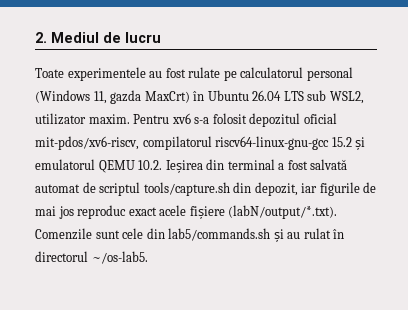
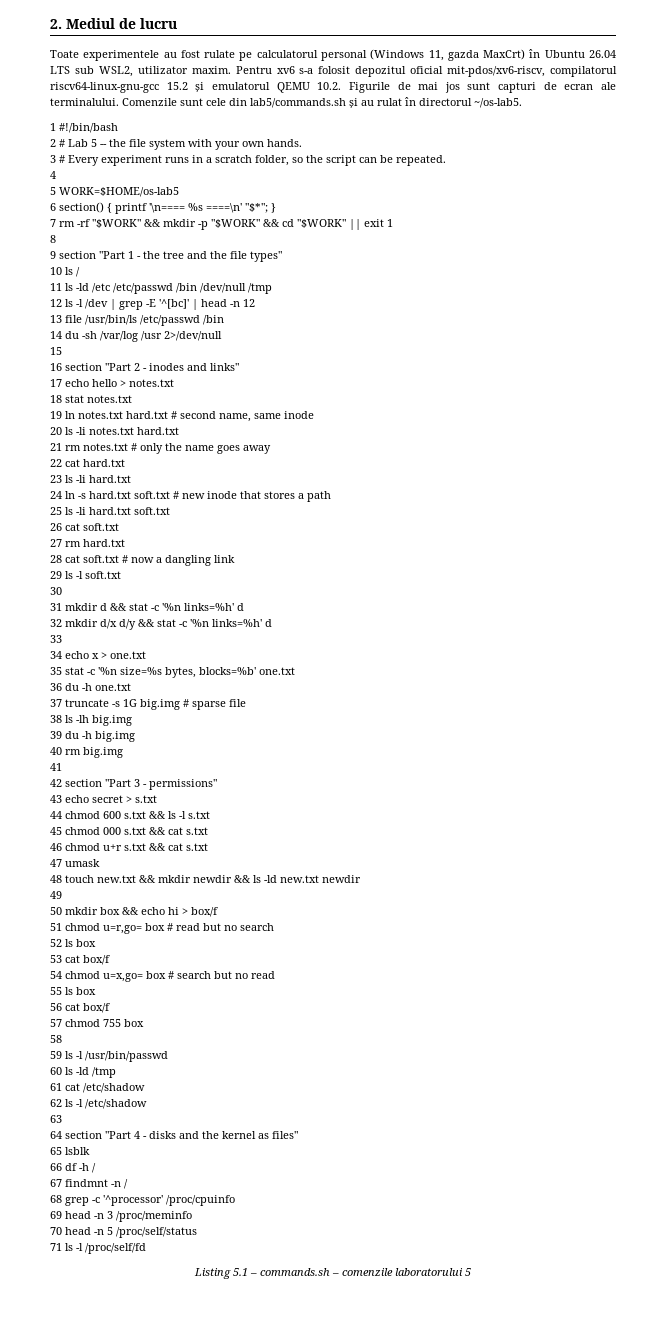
[165,159,348,173] [35,182,377,196] [35,205,338,219] Ieșirea din terminal a fost salvată automat de scriptul tools/capture.sh din depozit, iar figurile de mai jos reproduc exact acele fișiere (labN/output/*.txt). -> [348,82,617,93] [50,98,119,106] Figurile de mai jos sunt capturi de ecran ale terminalului.
(148, 257) none -> [50,123,118,133] [50,139,302,150] [50,155,446,166] [50,171,56,179] [50,187,179,197] [50,202,276,214] [50,219,393,230] [50,235,56,243] [50,251,282,262] [50,267,80,277] [50,283,272,294] [50,299,255,310] [50,315,224,326] [50,331,222,342] [50,347,62,355] [50,363,239,371] [50,379,174,387] [50,395,132,403] [50,411,314,422] [50,427,179,435] [50,443,271,454] [50,459,125,467] [50,475,131,483] [50,491,331,502] [50,507,170,515] [50,523,119,531] [50,539,125,547] [50,555,235,566] [50,571,121,579] [50,587,62,595] [50,603,244,611] [50,619,272,630] [50,635,62,643] [50,651,146,659] [50,667,295,678] [50,683,131,691] [50,699,246,710] [50,715,132,726] [50,731,135,742] [50,747,123,758] [50,763,62,771] [50,779,217,790] [50,795,157,803] [50,811,210,819] [50,827,208,835] [50,843,208,851] [50,859,100,867] [50,875,361,883] [50,891,62,899] [50,907,218,917] [50,923,274,934] [50,939,96,947] [50,955,110,965] [50,971,275,982] [50,987,96,995] [50,1003,110,1013] [50,1019,144,1027] [50,1035,62,1043] [50,1051,168,1062] [50,1067,116,1078] [50,1083,145,1093] [50,1099,147,1109] [50,1115,62,1123] [50,1131,298,1139] [50,1147,90,1155] [50,1163,96,1173] [50,1179,128,1189] [50,1195,235,1206] [50,1211,192,1222] [50,1227,197,1238] [50,1243,146,1254] [194,1268,471,1279] // 1 #!/bin/bash // 2 # Lab 5 -- the file system with your own hands. // 3 # Every experiment runs in a scratch folder, so the script can be repeated. // 4 // 5 WORK=$HOME/os-lab5 // 6 section() { printf '\n==== %s ====\n' "$*"; } // 7 rm -rf "$WORK" && mkdir -p "$WORK" && cd "$WORK" || exit 1 // 8 // 9 section "Part 1 - the tree and the file types" // 10 ls / // 11 ls -ld /etc /etc/passwd /bin /dev/null /tmp // 12 ls -l /dev | grep -E '^[bc]' | head -n 12 // 13 file /usr/bin/ls /etc/passwd /bin // 14 du -sh /var/log /usr 2>/dev/null // 15 // 16 section "Part 2 - inodes and links" // 17 echo hello > notes.txt // 18 stat notes.txt // 19 ln notes.txt hard.txt # second name, same inode // 20 ls -li notes.txt hard.txt // 21 rm notes.txt # only the name goes away // 22 cat hard.txt // 23 ls -li hard.txt // 24 ln -s hard.txt soft.txt # new inode that stores a path // 25 ls -li hard.txt soft.txt // 26 cat soft.txt // 27 rm hard.txt // 28 cat soft.txt # now a dangling link // 29 ls -l soft.txt // 30 // 31 mkdir d && stat -c '%n links=%h' d // 32 mkdir d/x d/y && stat -c '%n links=%h' d // 33 // 34 echo x > one.txt // 35 stat -c '%n size=%s bytes, blocks=%b' one.txt // 36 du -h one.txt // 37 truncate -s 1G big.img # sparse file // 38 ls -lh big.img // 39 du -h big.img // 40 rm big.img // 41 // 42 section "Part 3 - permissions" // 43 echo secret > s.txt // 44 chmod 600 s.txt && ls -l s.txt // 45 chmod 000 s.txt && cat s.txt // 46 chmod u+r s.txt && cat s.txt // 47 umask // 48 touch new.txt && mkdir newdir && ls -ld new.txt newdir // 49 // 50 mkdir box && echo hi > box/f // 51 chmod u=r,go= box # read but no search // 52 ls box // 53 cat box/f // 54 chmod u=x,go= box # search but no read // 55 ls box // 56 cat box/f // 57 chmod 755 box // 58 // 59 ls -l /usr/bin/passwd // 60 ls -ld /tmp // 61 cat /etc/shadow // 62 ls -l /etc/shadow // 63 // 64 section "Part 4 - disks and the kernel as files" // 65 lsblk // 66 df -h / // 67 findmnt -n / // 68 grep -c '^processor' /proc/cpuinfo // 69 head -n 3 /proc/meminfo // 70 head -n 5 /proc/self/status // 71 ls -l /proc/self/fd // Listing 5.1 – commands.sh – comenzile laboratorului 5

